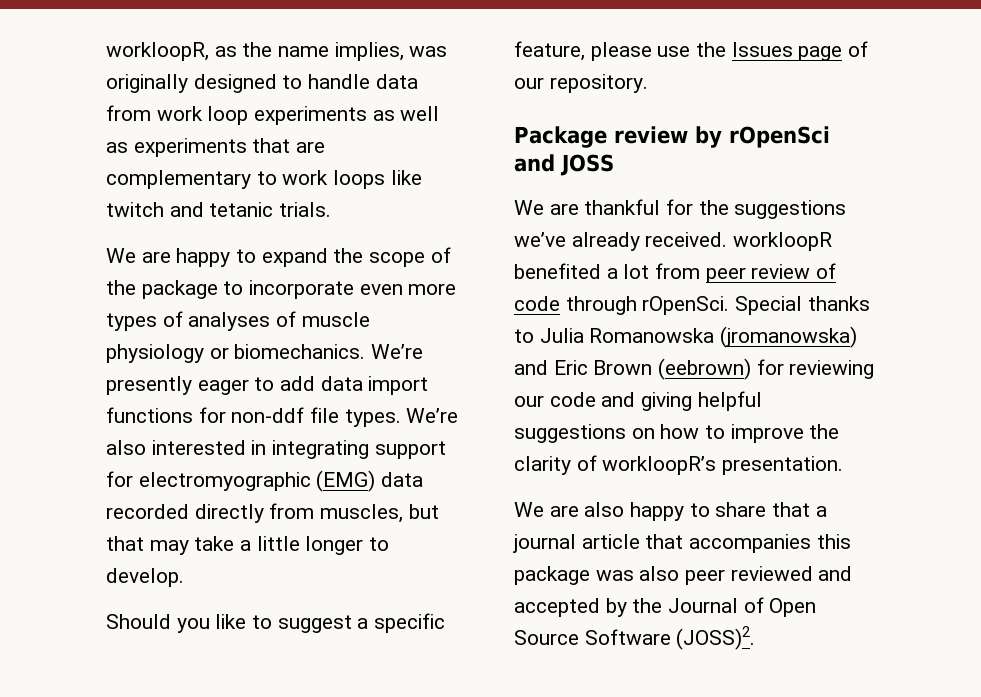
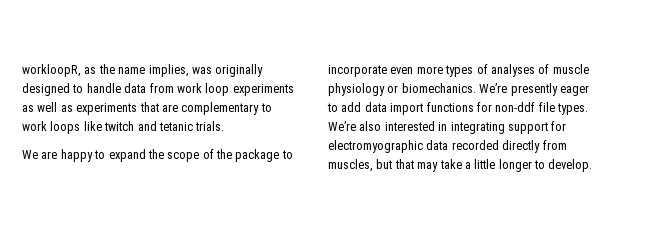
[316,470,376,492] (EMG) -> (423, 146) none
[106,613,446,633] [514,41,869,61] [514,74,648,93] [514,126,830,148] [514,154,614,176] [514,199,847,219] [514,232,833,251] [514,263,837,283] [514,296,870,315] [514,326,858,348] [514,358,875,380] [514,391,762,411] [514,424,840,443] [514,455,844,475] [514,502,827,521] [513,534,851,553] [514,566,853,585] [514,597,817,617] [514,626,756,650] // Should you like to suggest a specific feature, please use the Issues page of our repository. // Package review by rOpenSci and JOSS // We are thankful for the suggestions we’ve already received. workloopR benefited a lot from peer review of code through rOpenSci. Special thanks to Julia Romanowska (jromanowska) and Eric Brown (eebrown) for reviewing our code and giving helpful suggestions on how to improve the clarity of workloopR’s presentation. // We are also happy to share that a journal article that accompanies this package was also peer reviewed and accepted by the Journal of Open Source Software (JOSS)2. -> (593, 165) none

